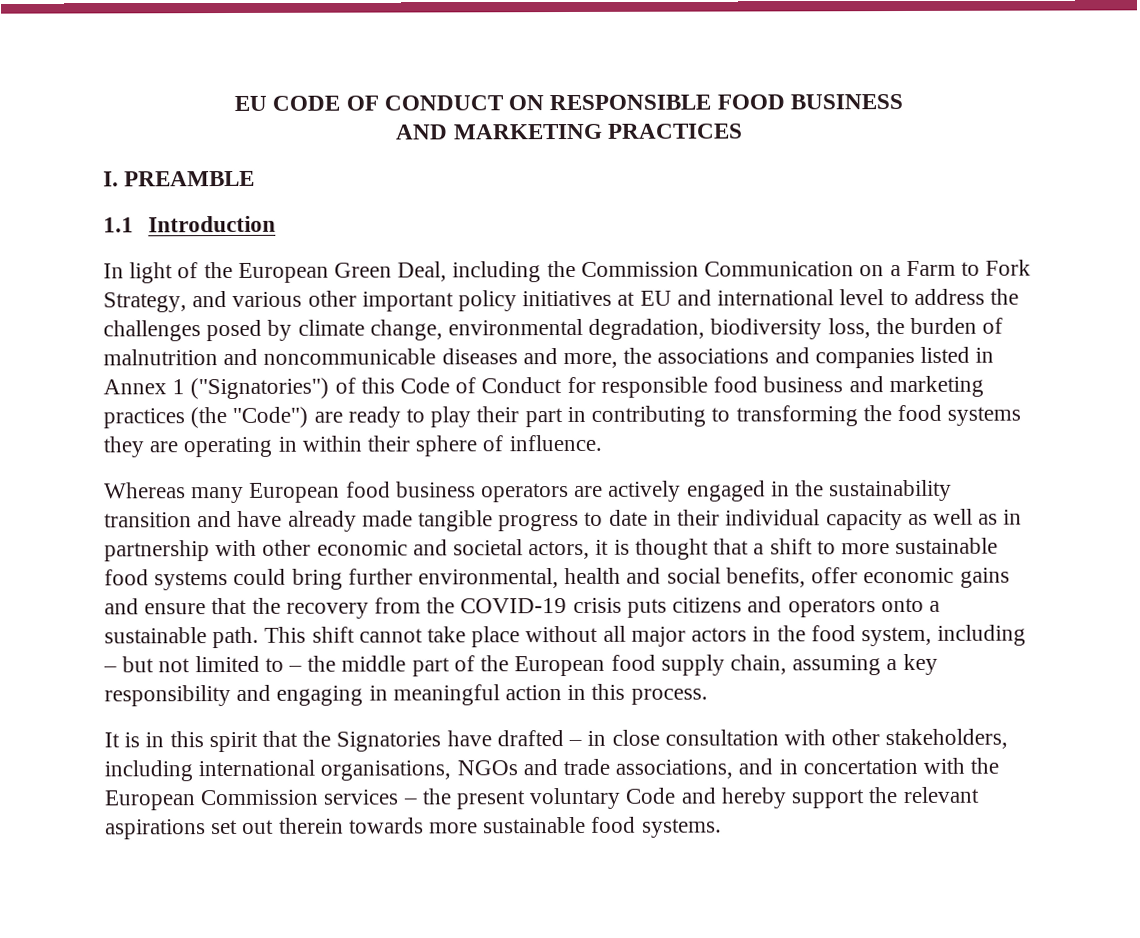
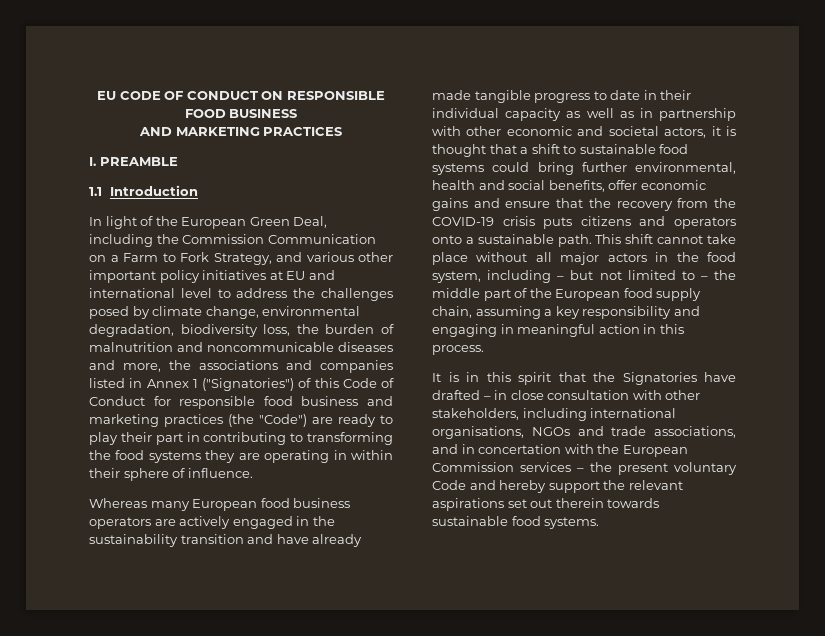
[840,543,890,555] more -> (577, 149) none
[429,822,479,834] more -> (660, 503) none

